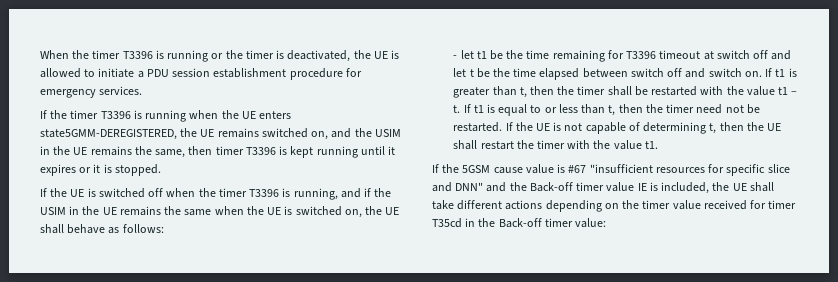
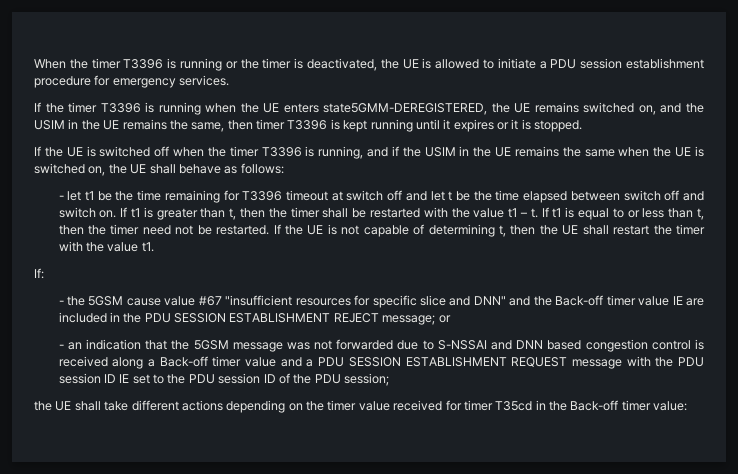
[432,164,439,173] If -> [34,268,44,279] [58,300,64,305] If: // -
[557,164,566,173] is -> (196, 301) none
[649,182,710,194] is included, -> [685,298,704,306] [58,312,451,325] [58,339,705,352] [58,356,704,369] [58,373,390,386] are included in the PDU SESSION ESTABLISHMENT REJECT message; or // - an indication that the 5GSM message was not forwarded due to S-NSSAI and DNN based congestion control is received along a Back-off timer value and a PDU SESSION ESTABLISHMENT REQUEST message with the PDU session ID IE set to the PDU session ID of the PDU session; //

